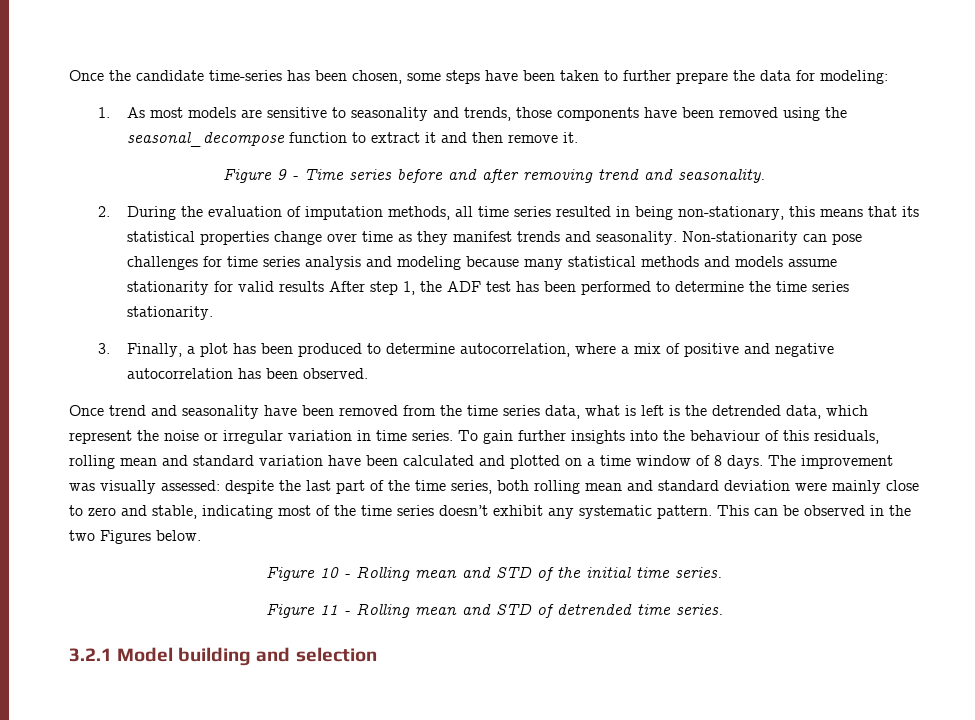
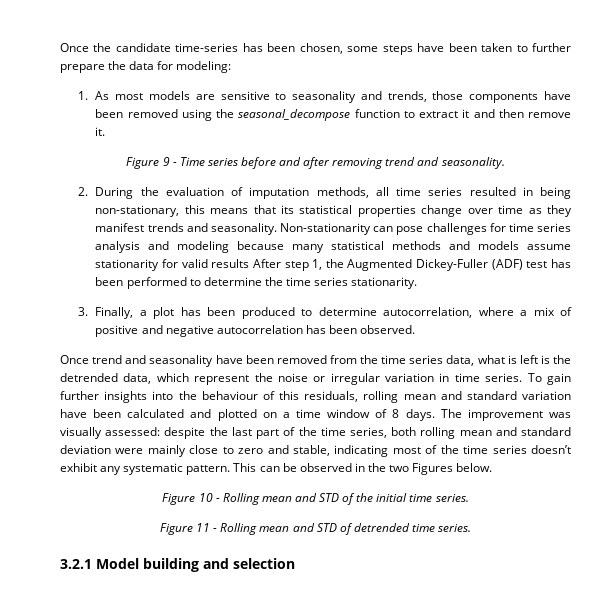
[446,281,481,292] ADF -> [347,259,523,271] Augmented Dickey-Fuller (ADF)

